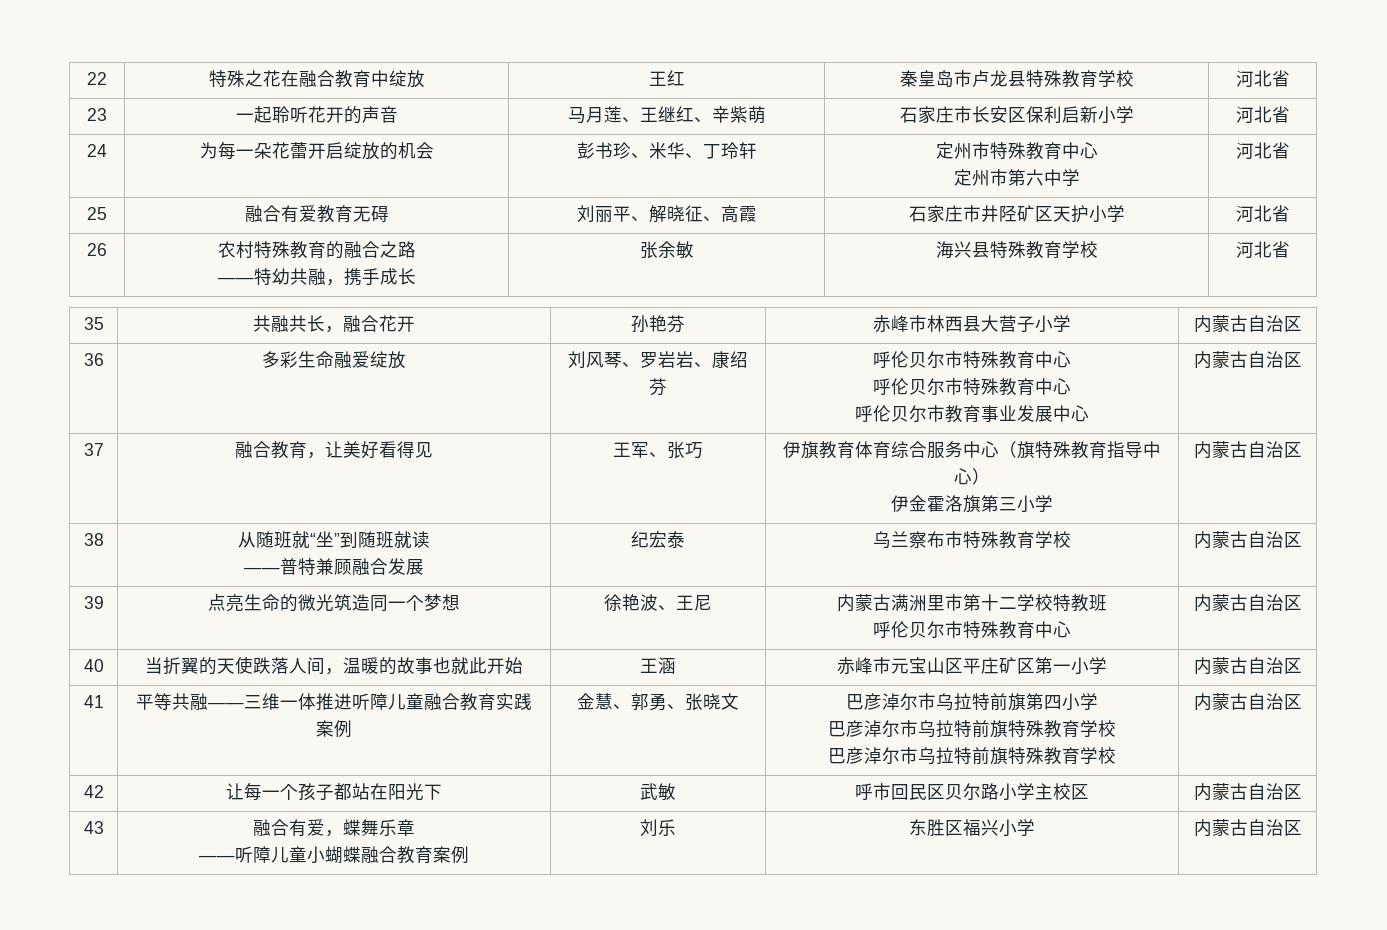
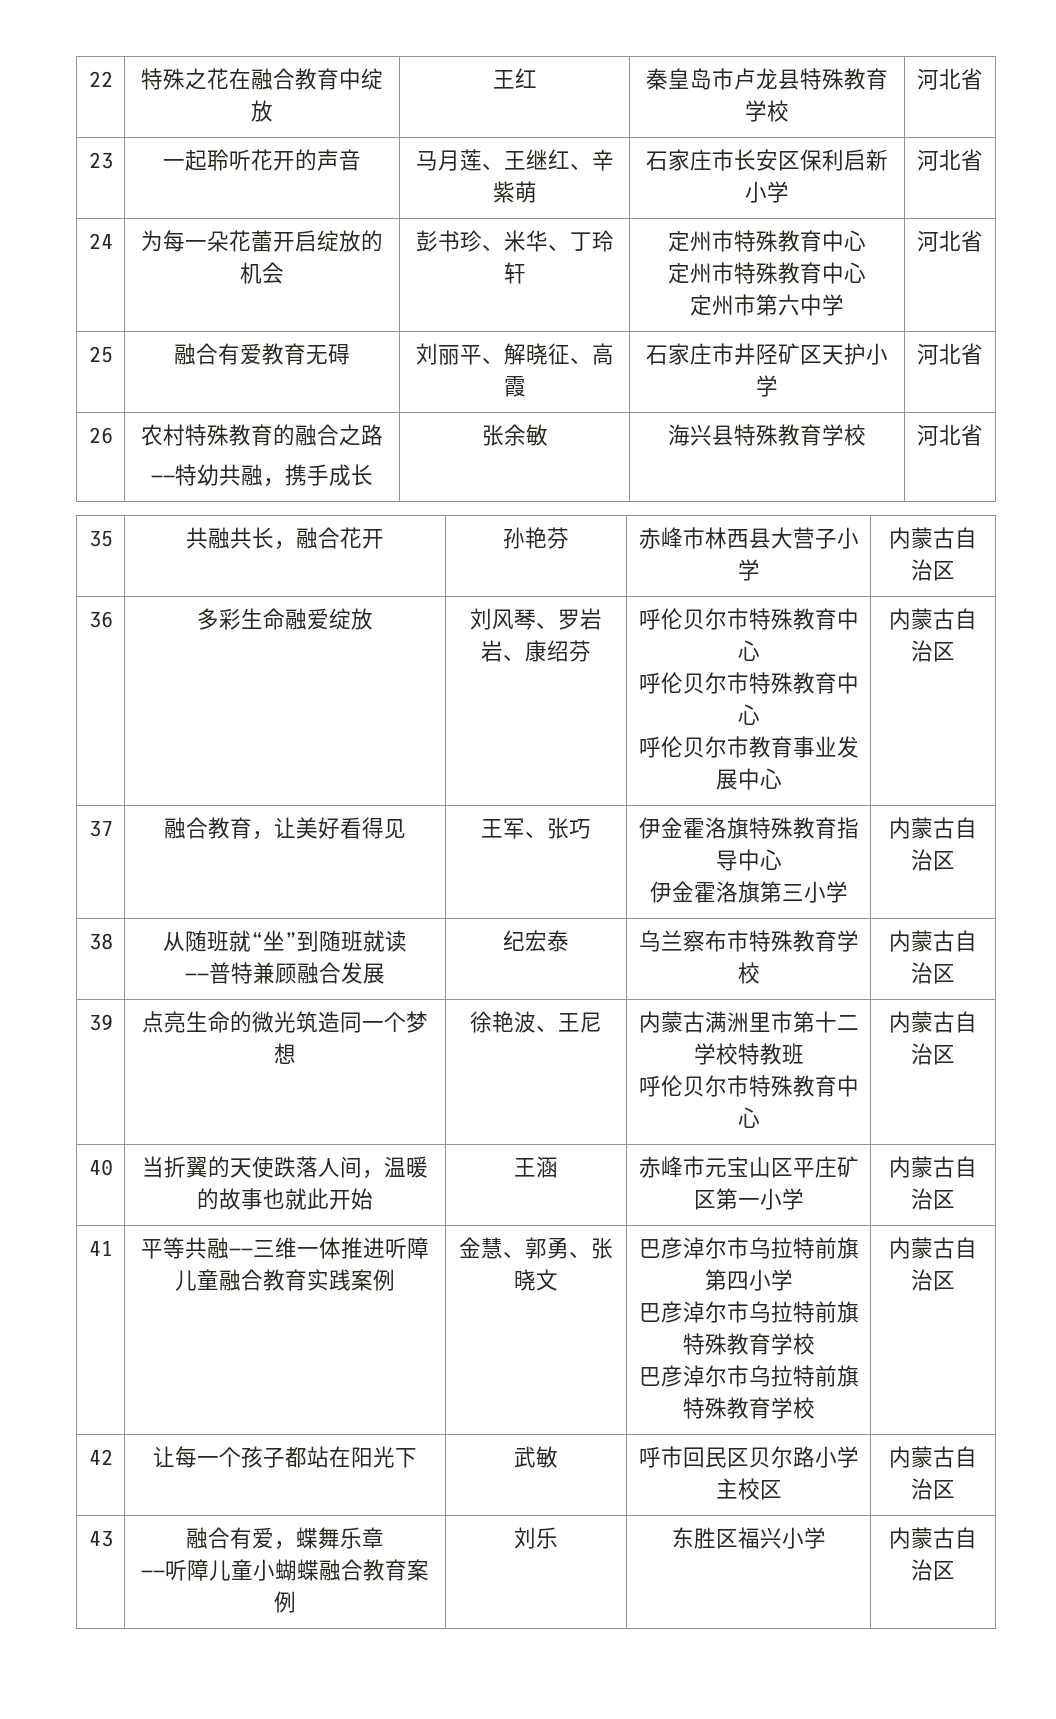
(1098, 150) none -> [668,262,866,284] // 定州市特殊教育中心
[801,441,1017,459] 旗教育体育综合服务中心（ -> [660,817,727,839] 金霍洛
[972,468,990,485] ） -> (782, 859) none

